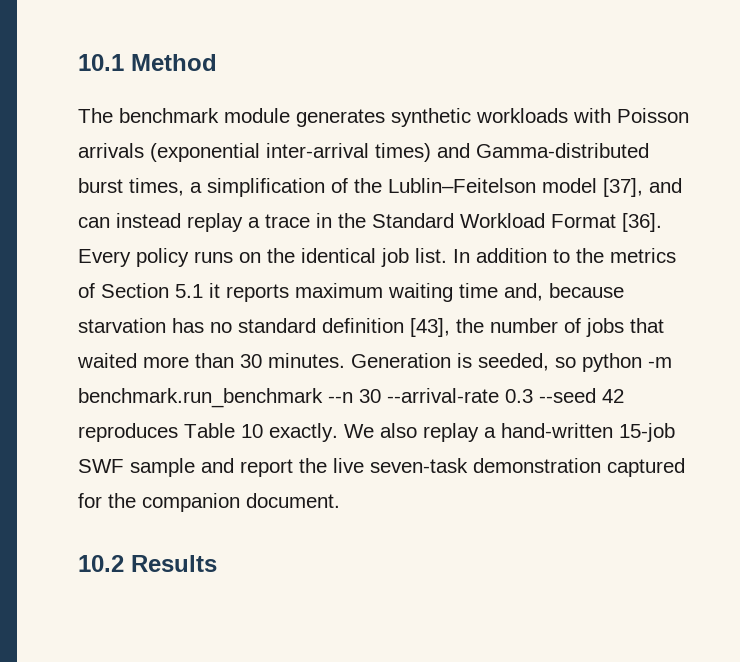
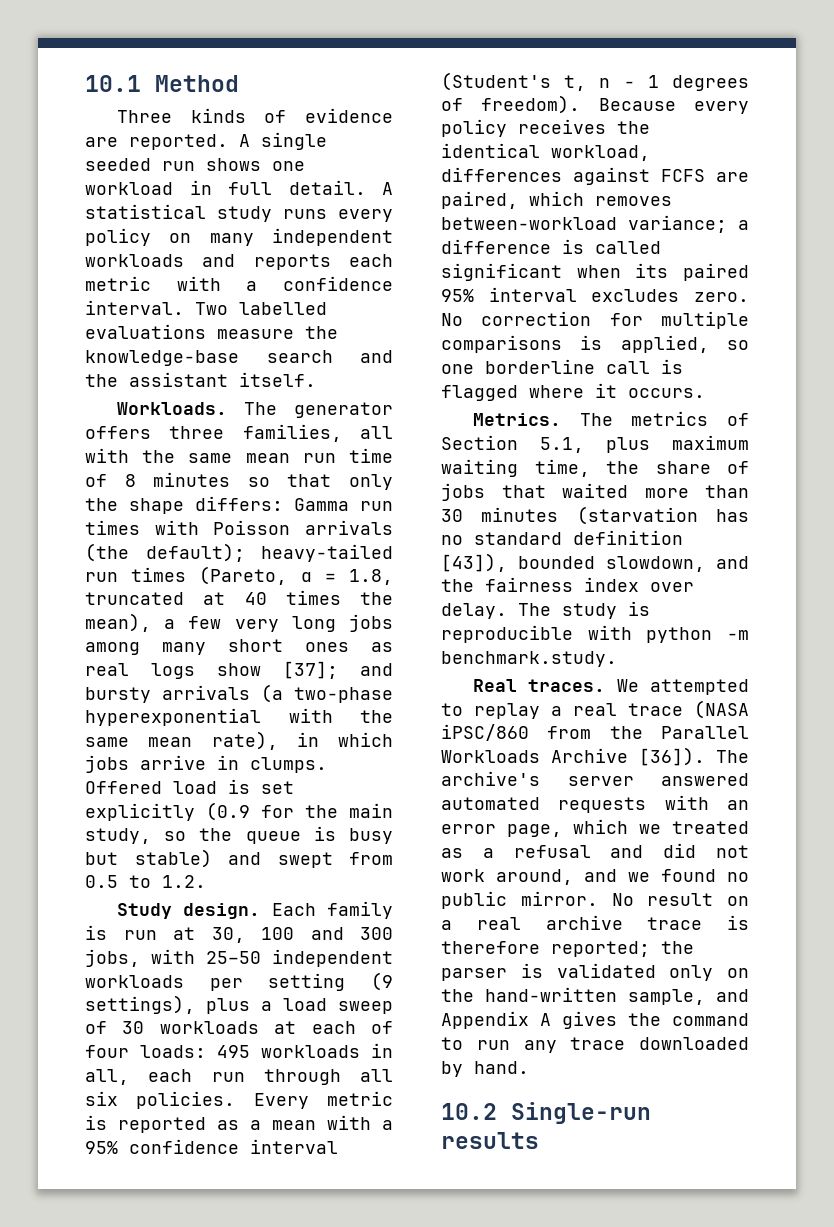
[78,108,689,127] [78,143,649,162] [78,178,682,197] [78,213,662,232] [78,248,676,267] [78,283,624,302] [78,318,558,337] The benchmark module generates synthetic workloads with Poisson arrivals (exponential inter-arrival times) and Gamma-distributed burst times, a simplification of the Lublin–Feitelson model [37], and can instead replay a trace in the Standard Workload Format [36]. Every policy runs on the identical job list. In addition to the metrics of Section 5.1 it reports maximum waiting time and, because starvation has no standard definition [43], the number -> [116,108,393,123] [85,132,327,150] [85,158,305,171] [85,180,393,195] [85,204,393,222] [85,228,393,246] [85,254,393,270] [85,276,393,291] [85,300,327,315] [85,324,338,339] [85,350,393,366] [85,372,316,387] [116,402,393,418] [85,424,393,442] [85,448,393,463] [85,472,393,490] [85,496,393,514] [85,520,393,535] [85,543,393,562] [85,566,393,585] [85,590,393,605] [85,613,393,632] [85,639,393,655] [85,661,393,679] [85,684,393,703] [85,708,393,726] [85,731,393,750] [85,755,327,773] [85,779,294,794] [85,802,393,821] [85,826,393,844] [85,849,393,868] [85,875,206,888] [116,901,393,919] [85,925,393,943] [85,949,393,967] [85,972,393,991] [85,995,393,1014] [85,1021,393,1034] [85,1043,393,1058] [85,1069,393,1085] [85,1091,393,1109] [85,1115,393,1133] [85,1139,338,1154] [441,72,749,91] [441,95,749,114] [441,119,650,137] [441,143,650,161] [441,167,749,185] [441,191,672,209] [441,215,749,233] [441,239,661,254] [441,263,749,281] [441,287,749,302] [441,311,749,329] [441,335,749,353] [441,359,683,374] [441,383,705,401] [472,411,749,426] [441,435,749,453] [441,459,711,477] Three kinds of evidence are reported. A single seeded run shows one workload in full detail. A statistical study runs every policy on many independent workloads and reports each metric with a confidence interval. Two labelled evaluations measure the knowledge-base search and the assistant itself. // Workloads. The generator offers three families, all with the same mean run time of 8 minutes so that only the shape differs: Gamma run times with Poisson arrivals (the default); heavy-tailed run times (Pareto, α = 1.8, truncated at 40 times the mean), a few very long jobs among many short ones as real logs show [37]; and bursty arrivals (a two-phase hyperexponential with the same mean rate), in which jobs arrive in clumps. Offered load is set explicitly (0.9 for the main study, so the queue is busy but stable) and swept from 0.5 to 1.2. // Study design. Each family is run at 30, 100 and 300 jobs, with 25–50 independent workloads per setting (9 settings), plus a load sweep of 30 workloads at each of four loads: 495 workloads in all, each run through all six policies. Every metric is reported as a mean with a 95% confidence interval (Student's t, n − 1 degrees of freedom). Because every policy receives the identical workload, differences against FCFS are paired, which removes between-workload variance; a difference is called significant when its paired 95% interval excludes zero. No correction for multiple comparisons is applied, so one borderline call is flagged where it occurs. // Metrics. The metrics of Section 5.1, plus maximum waiting time, the share
[268,353,672,372] [78,388,624,408] [78,423,675,442] [78,458,685,477] [78,493,340,512] minutes. Generation is seeded, so python -m benchmark.run_benchmark --n 30 --arrival-rate 0.3 --seed 42 reproduces Table 10 exactly. We also replay a hand-written 15-job SWF sample and report the live seven-task demonstration captured for the companion document. -> [481,506,749,525] [441,530,683,545] [441,553,749,572] [441,577,694,592] [441,601,650,619] [441,625,749,643] [441,651,617,667] [472,679,749,695] [441,700,749,719] [441,724,749,741] [441,747,749,766] [441,771,749,786] [441,795,749,813] [441,819,749,837] [441,843,749,858] [441,869,749,885] [441,891,749,909] [441,915,749,930] [441,941,694,957] [441,963,749,981] [441,987,749,1005] [441,1011,749,1029] [441,1037,749,1053] [441,1061,529,1077] minutes (starvation has no standard definition [43]), bounded slowdown, and the fairness index over delay. The study is reproducible with python -m benchmark.study. // Real traces. We attempted to replay a real trace (NASA iPSC/860 from the Parallel Workloads Archive [36]). The archive's server answered automated requests with an error page, which we treated as a refusal and did not work around, and we found no public mirror. No result on a real archive trace is therefore reported; the parser is validated only on the hand-written sample, and Appendix A gives the command to run any trace downloaded by hand.
[131,555,217,572] Results -> [511,1102,651,1124] [441,1132,539,1149] Single-run results

